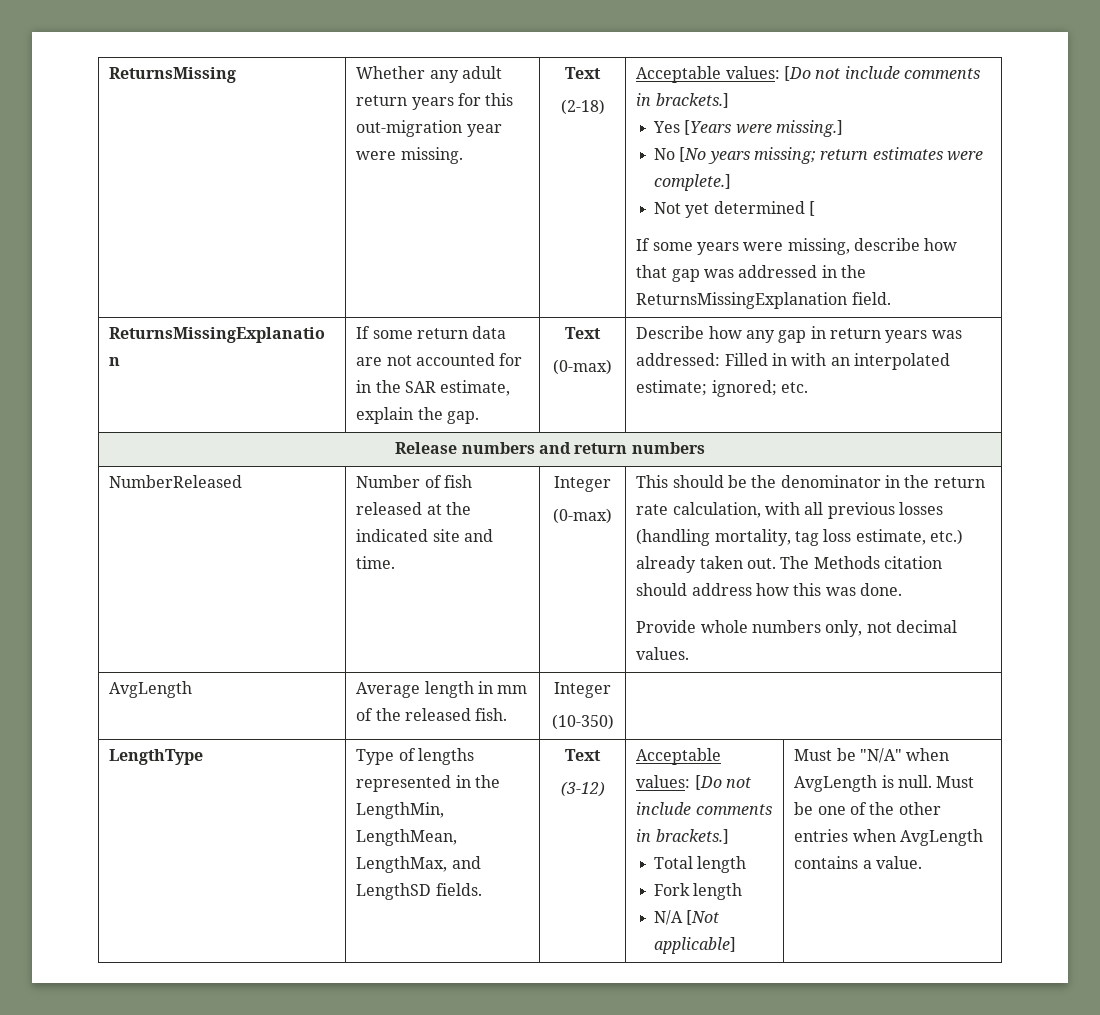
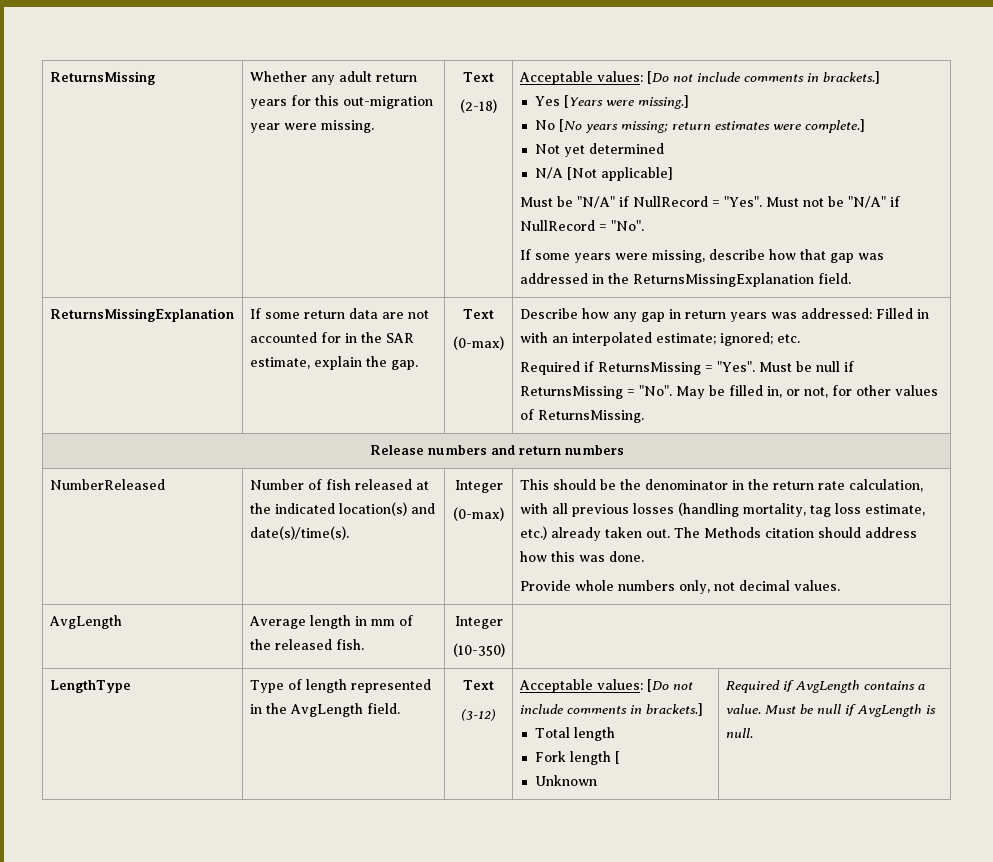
[808,201,815,216] [ -> [534,167,673,181] [519,196,900,208] [519,220,644,231] // N/A [Not applicable] // Must be "N/A" if NullRecord = "Yes". Must not be "N/A" if NullRecord = "No".
(808, 387) none -> [519,361,854,375] [519,385,938,399] [519,409,644,423] // Required if ReturnsMissing = "Yes". Must be null if ReturnsMissing = "No". May be filled in, or not, for other values of ReturnsMissing.
[432,529,493,542] [356,556,396,569] site and time. -> [338,502,435,516] [249,526,349,540] location(s) and date(s)/time(s).
[417,748,474,765] lengths -> [305,679,347,693] length
[356,802,445,819] [356,829,458,846] [356,856,481,873] [356,883,482,900] LengthMin, LengthMean, LengthMax, and LengthSD fields. -> [289,703,400,717] AvgLength field.
[653,910,720,925] [653,937,736,954] [794,748,950,763] [794,775,975,792] [794,802,941,815] [794,829,983,846] [794,856,922,869] // N/A [Not applicable] | Must be "N/A" when AvgLength is null. Must be one of the other entries when AvgLength contains a value. -> [614,751,620,764] [534,775,597,786] [725,680,925,693] [725,704,936,717] [725,728,753,738] [ // Unknown | Required if AvgLength contains a value. Must be null if AvgLength is null.

